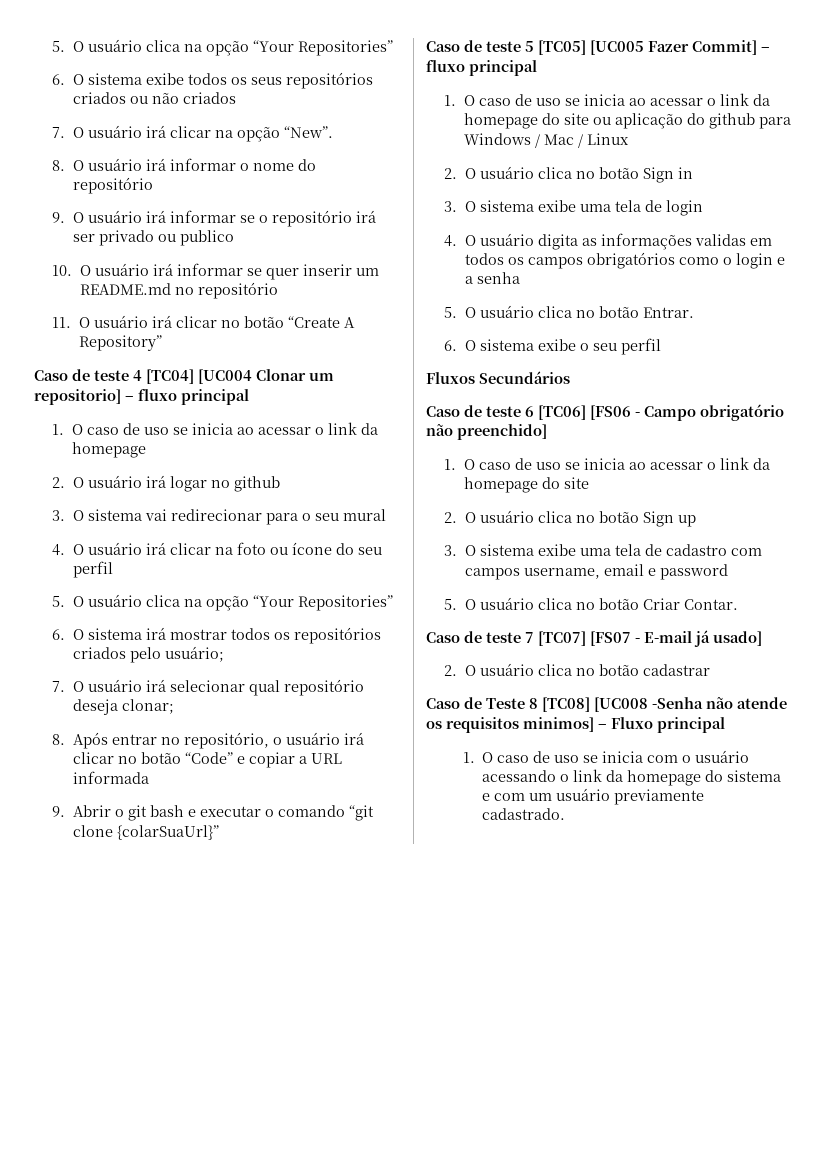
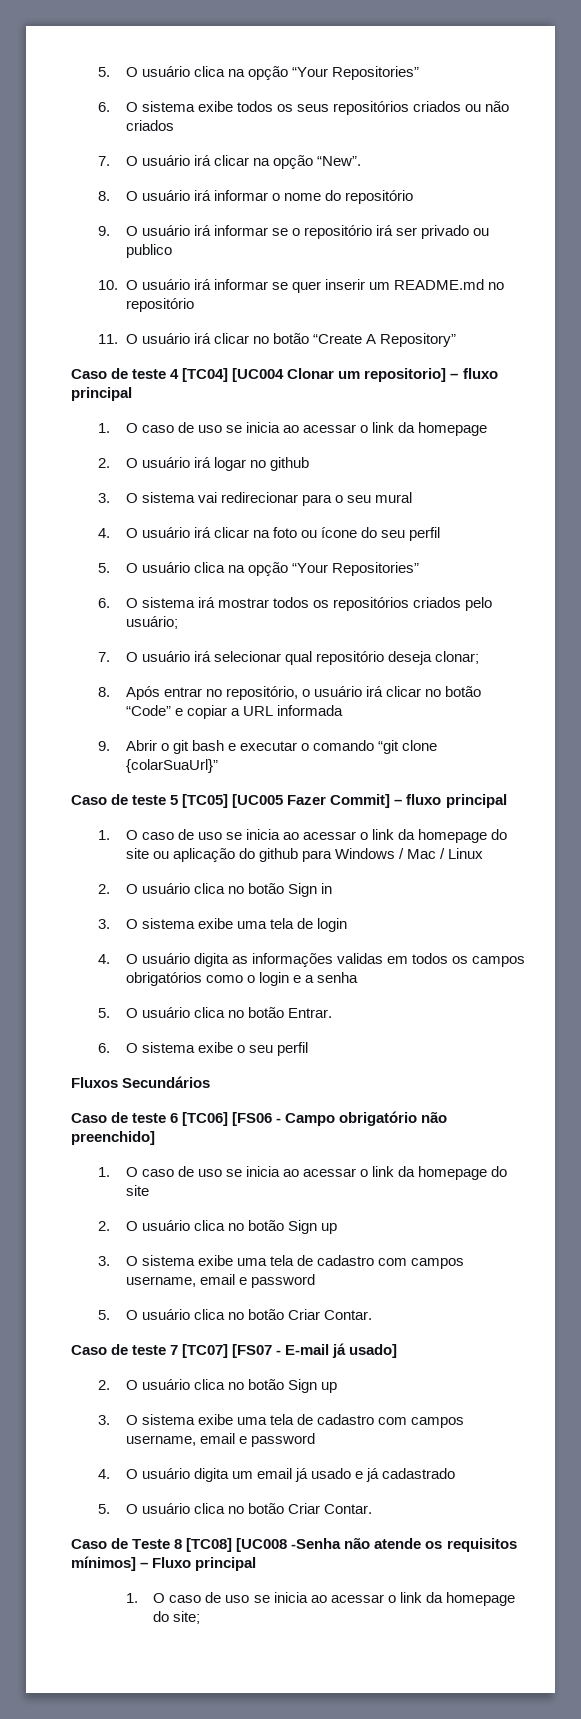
[642,664,710,676] cadastrar -> [288,1379,338,1393] [98,1414,465,1428] [125,1433,316,1447] [98,1468,456,1482] [98,1503,373,1514] Sign up // 3. O sistema exibe uma tela de cadastro com campos username, email e password // 4. O usuário digita um email já usado e já cadastrado // 5. O usuário clica no botão Criar Contar.
[523,717,594,732] minimos] -> [71,1556,136,1571] mínimos]
[647,750,750,763] [482,769,782,786] [482,788,705,805] [482,808,566,820] com o usuário acessando o link da homepage do sistema e com um usuário previamente cadastrado. -> [310,1592,515,1606] [153,1611,201,1624] ao acessar o link da homepage do site;

